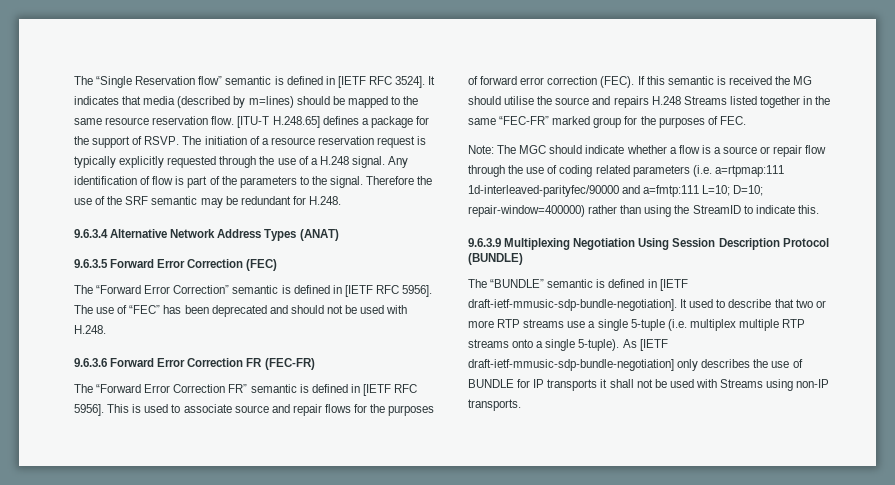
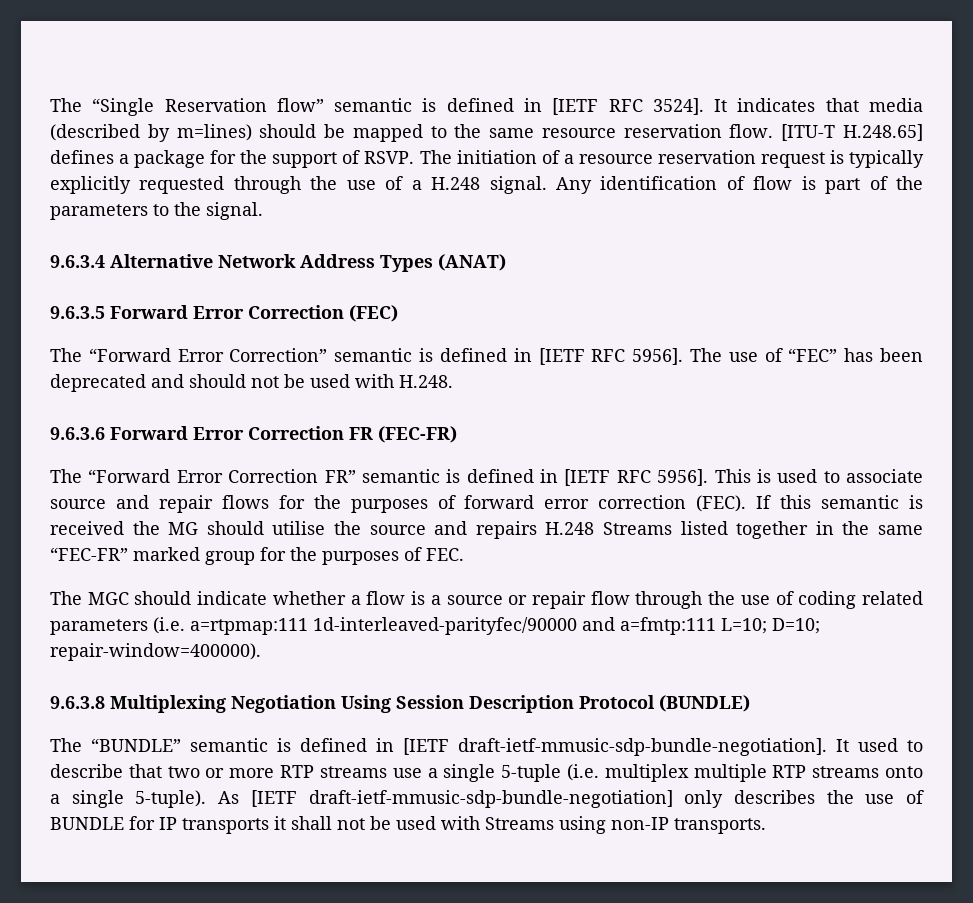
[366,176,433,185] [74,196,341,208] Therefore the use of the SRF semantic may be redundant for H.248. -> (263, 211) none
[468,145,494,154] Note: -> (464, 554) none
[468,205,819,217] [468,238,501,247] repair-window=400000) rather than using the StreamID to indicate this. // 9.6.3.9 -> [50,643,261,661] [50,696,105,709] repair-window=400000). // 9.6.3.8

